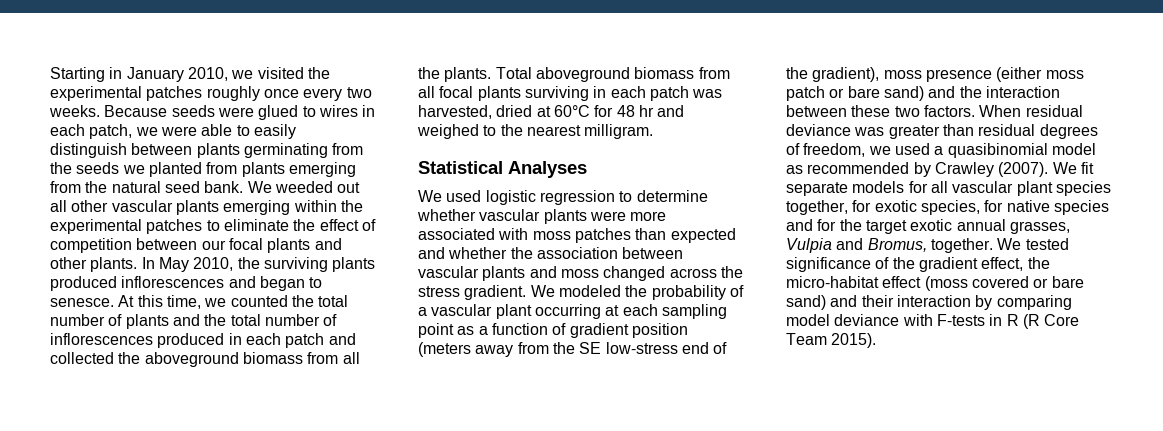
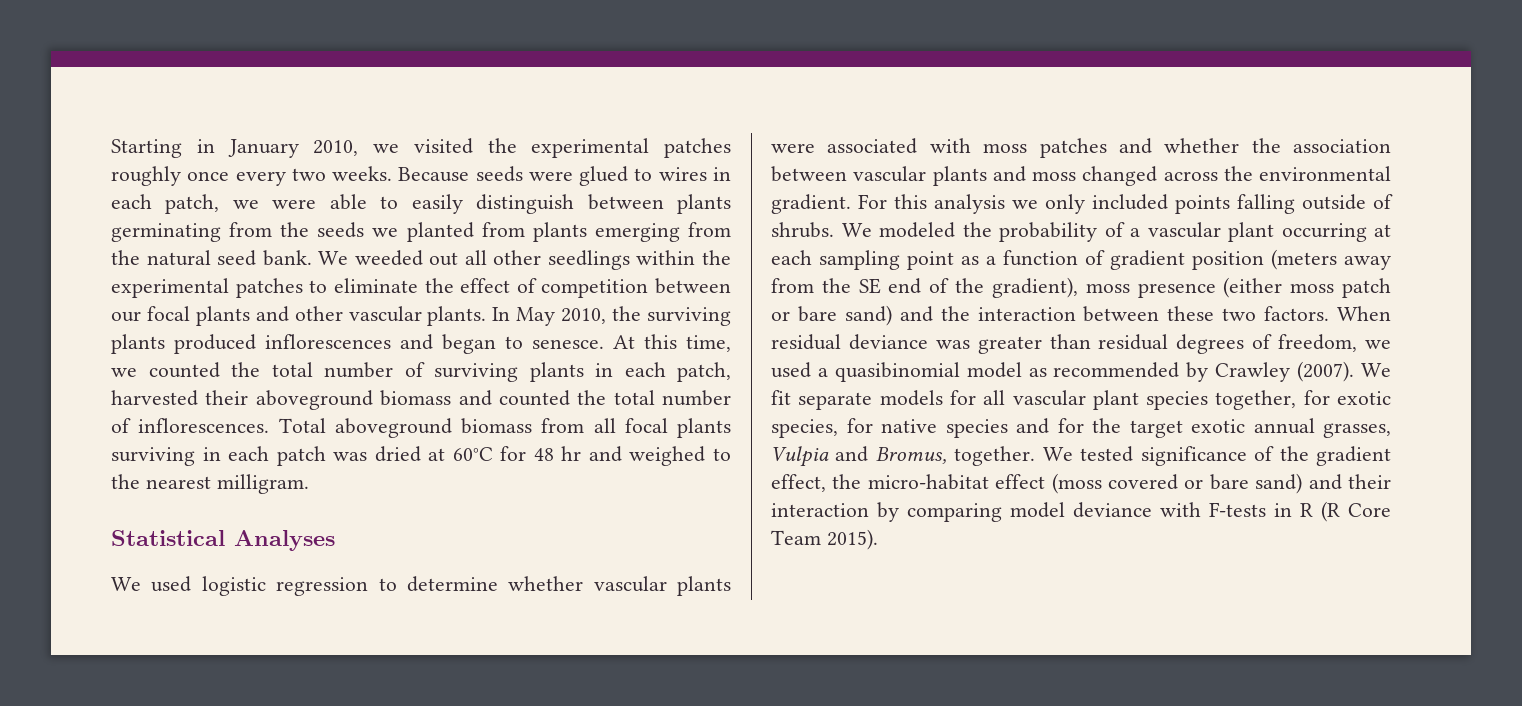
[111,200,291,215] vascular plants emerging -> [547,250,630,270] seedlings
(87, 263) none -> [348,306,422,322] vascular
[125,314,338,329] [50,333,356,348] [50,352,360,367] [418,67,492,82] plants and the total number of inflorescences produced in each patch and collected the aboveground biomass from all the plants. -> [434,362,731,382] [111,390,731,410] [111,418,270,433] surviving plants in each patch, harvested their aboveground biomass and counted the total number of inflorescences.
[418,105,492,119] harvested, -> (368, 456) none
[630,211,667,221] more -> (815, 148) none
[635,228,736,243] than expected -> (1107, 148) none
[418,285,527,300] stress gradient. -> [1259,166,1391,181] [771,194,1393,214] [771,222,834,238] environmental gradient. For this analysis we only included points falling outside of shrubs.
[605,342,678,354] low-stress -> (881, 286) none

